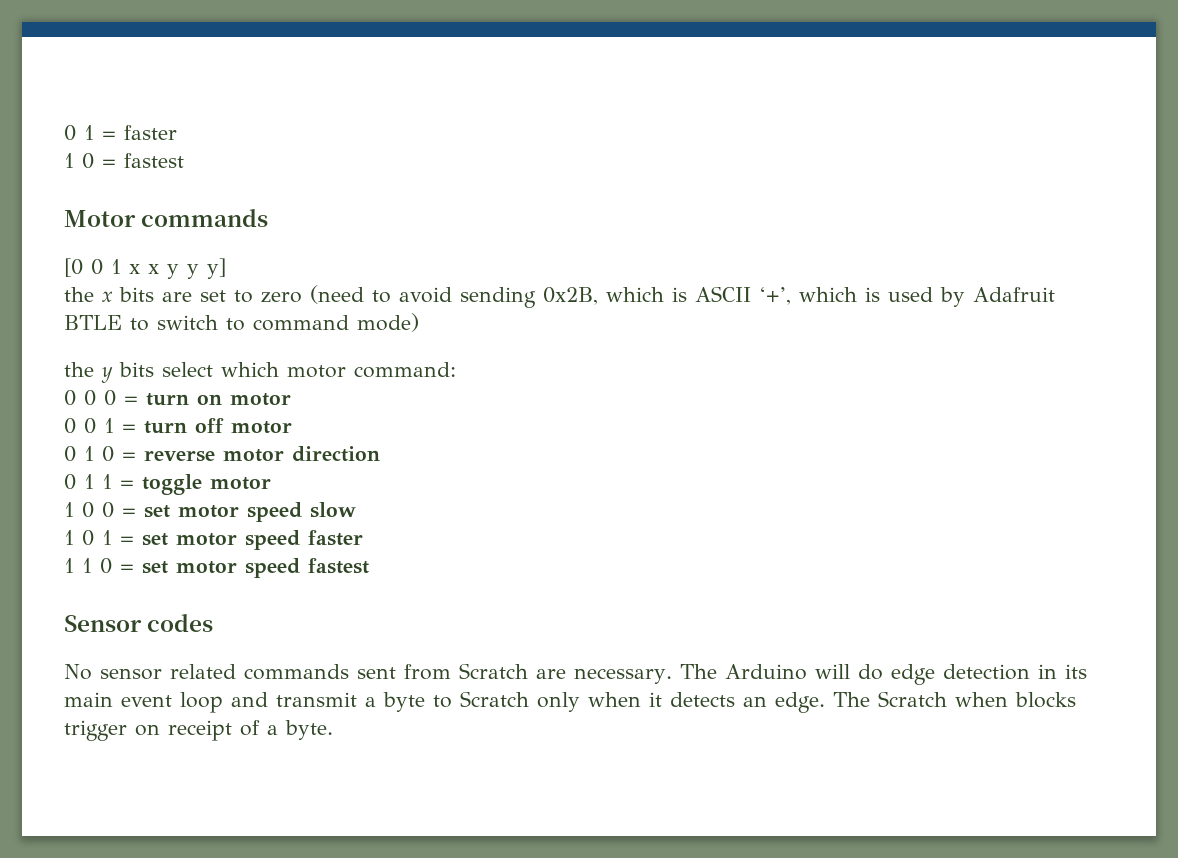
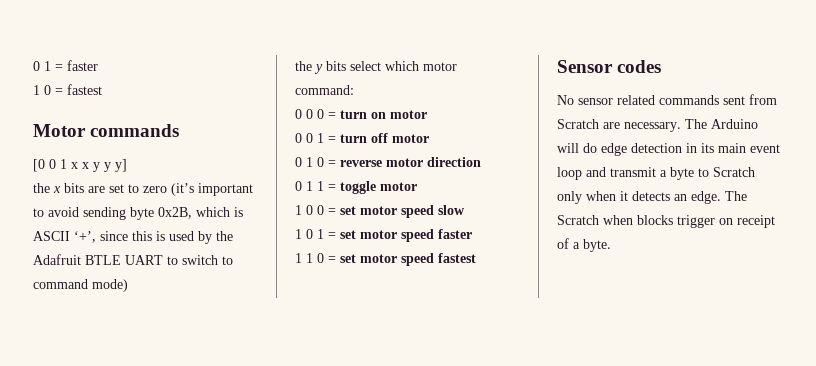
[310,285,364,304] (need -> [171,183,253,196] (it’s important
(536, 297) none -> [130,207,154,220] byte
[799,287,857,302] which -> [100,231,152,241] since this
(965, 297) none -> [216,231,233,241] the
(122, 322) none -> [125,255,163,265] UART

